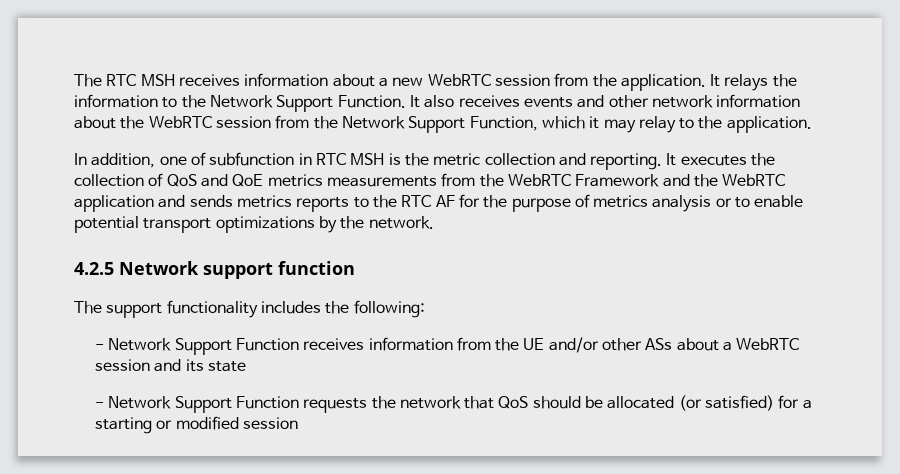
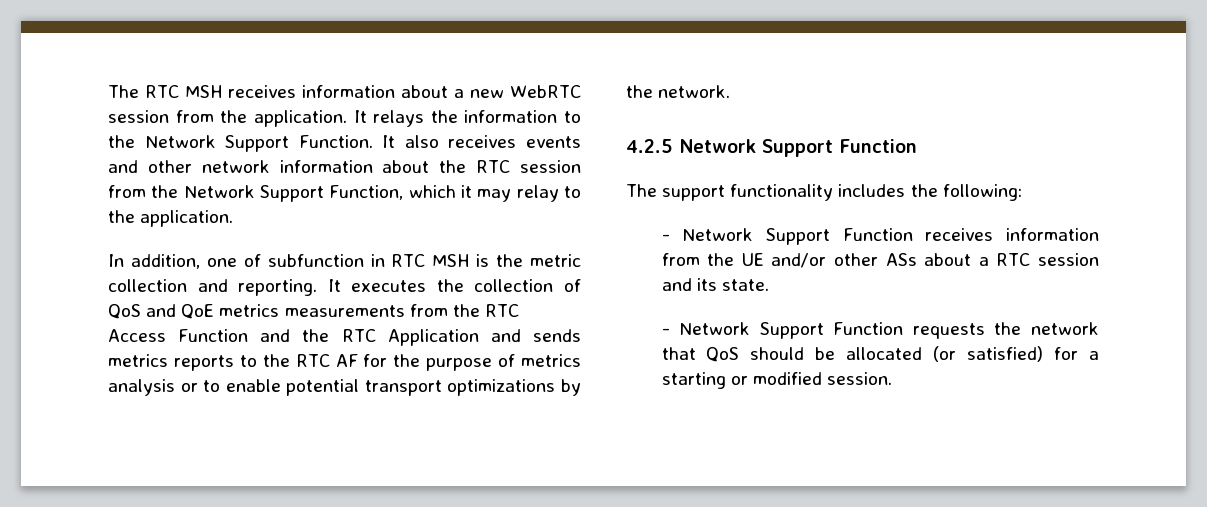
[148,116,212,128] WebRTC -> [476,160,511,173] RTC
[507,174,786,187] [74,195,154,212] WebRTC Framework and the WebRTC application -> [484,304,519,317] [108,329,479,346] RTC Access Function and the RTC Application
[203,261,355,279] support function -> [762,139,917,157] Support Function
[736,338,800,350] WebRTC -> [996,253,1031,266] RTC
[207,361,246,372] state -> [721,279,769,291] state.
[242,417,298,429] session -> [826,372,892,385] session.

